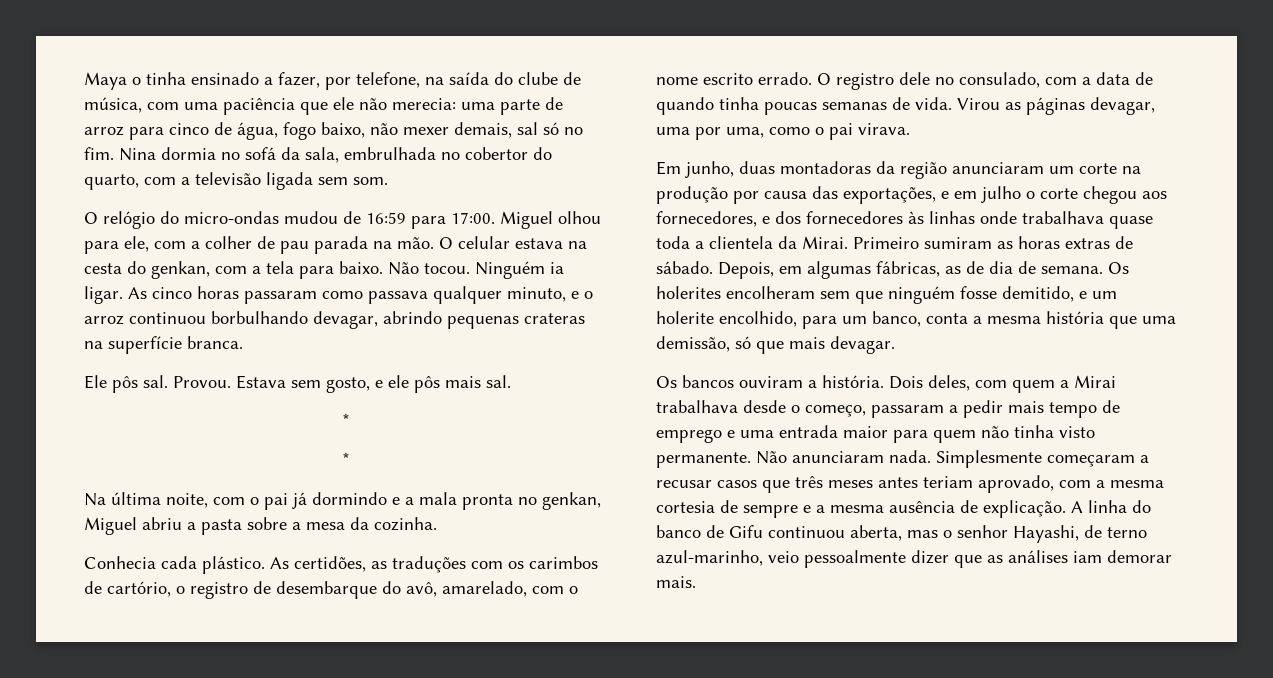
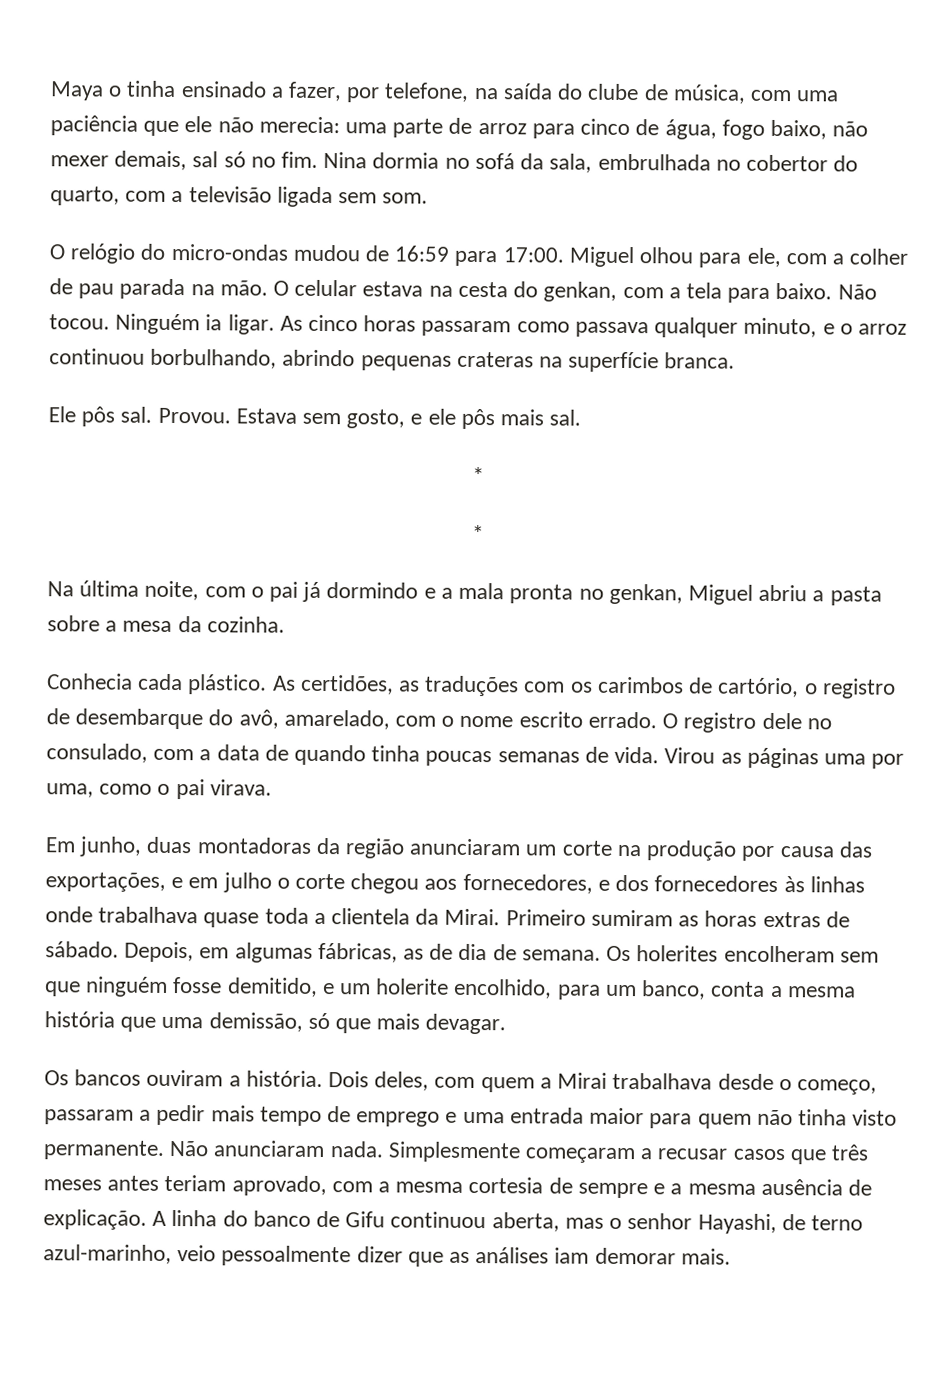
[211,311,378,329] borbulhando devagar, -> [150,348,278,369] borbulhando,
[1090,97,1155,115] devagar, -> (819, 758) none

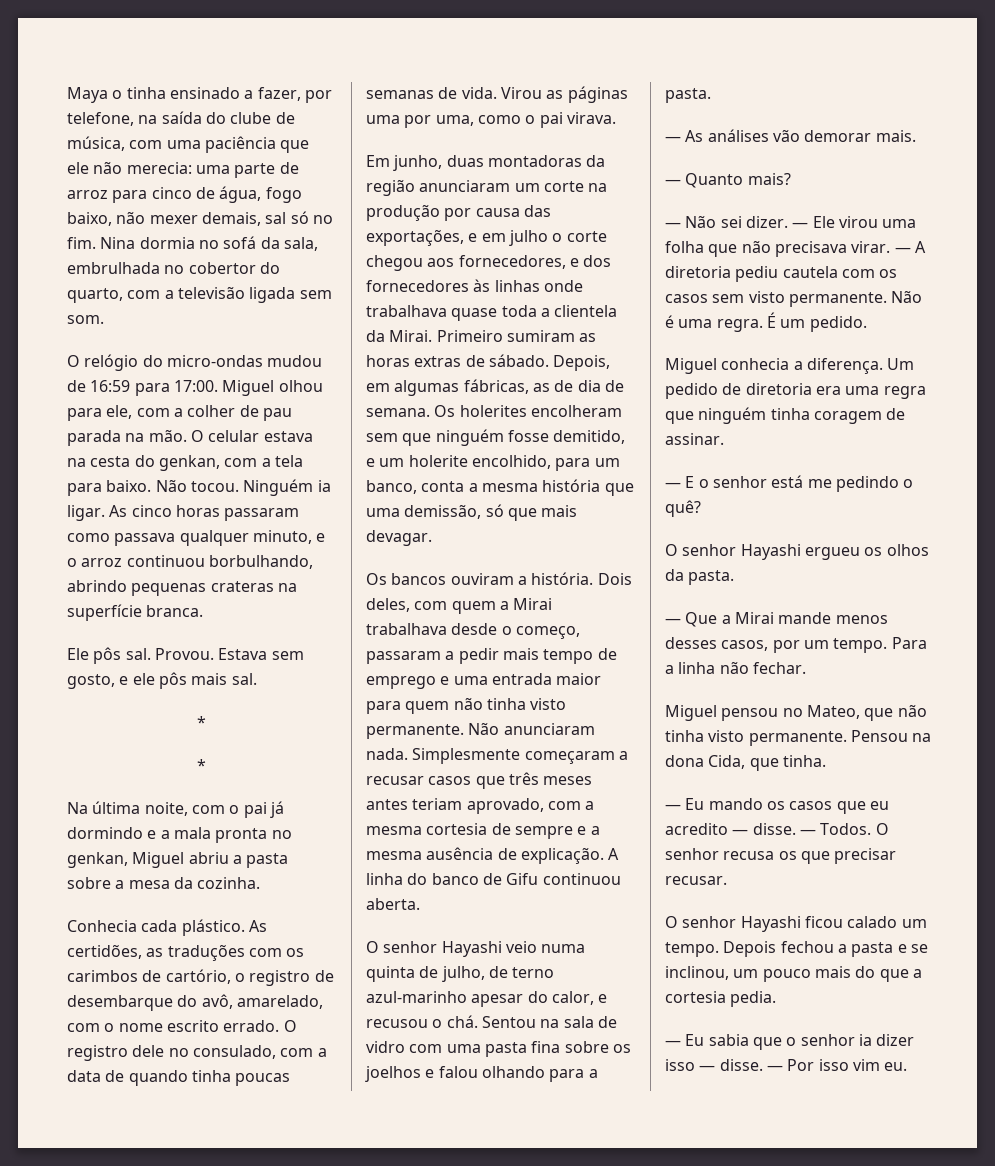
[491,1212,863,1235] [43,1244,731,1267] aberta, mas o senhor Hayashi, de terno azul-marinho, veio pessoalmente dizer que as análises iam demorar mais. -> [366,898,420,910] [366,941,586,957] [366,966,555,982] [366,991,608,1007] [366,1015,617,1028] [366,1041,631,1057] [365,1066,598,1082] [665,88,711,103] [665,129,916,142] [665,173,791,188] [665,215,917,228] [665,240,926,257] [665,266,898,282] [665,290,923,307] [665,312,867,332] [665,358,915,374] [665,383,926,399] [665,407,906,424] [665,433,724,445] [665,475,914,492] [665,500,701,517] [665,544,929,560] [665,569,735,585] [665,612,888,627] [665,637,927,653] [665,661,806,674] [665,704,927,721] [665,730,932,746] [665,755,826,771] [665,798,889,814] [665,823,889,835] [665,848,897,864] [665,876,727,885] [665,916,927,932] [665,941,928,957] [665,966,922,982] [665,991,777,1007] [665,1034,915,1050] [665,1059,908,1071] aberta. // O senhor Hayashi veio numa quinta de julho, de terno azul-marinho apesar do calor, e recusou o chá. Sentou na sala de vidro com uma pasta fina sobre os joelhos e falou olhando para a pasta. // — As análises vão demorar mais. // — Quanto mais? // — Não sei dizer. — Ele virou uma folha que não precisava virar. — A diretoria pediu cautela com os casos sem visto permanente. Não é uma regra. É um pedido. // Miguel conhecia a diferença. Um pedido de diretoria era uma regra que ninguém tinha coragem de assinar. // — E o senhor está me pedindo o quê? // O senhor Hayashi ergueu os olhos da pasta. // — Que a Mirai mande menos desses casos, por um tempo. Para a linha não fechar. // Miguel pensou no Mateo, que não tinha visto permanente. Pensou na dona Cida, que tinha. // — Eu mando os casos que eu acredito — disse. — Todos. O senhor recusa os que precisar recusar. // O senhor Hayashi ficou calado um tempo. Depois fechou a pasta e se inclinou, um pouco mais do que a cortesia pedia. // — Eu sabia que o senhor ia dizer isso — disse. — Por isso vim eu.

